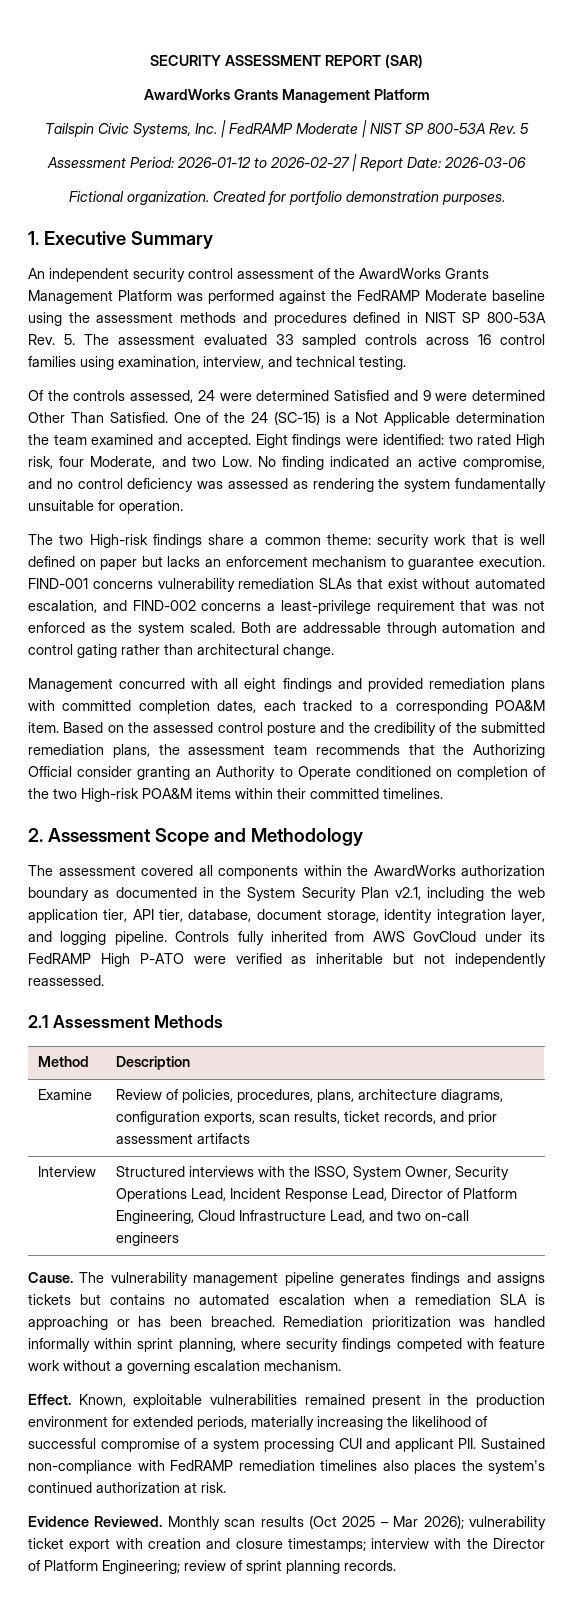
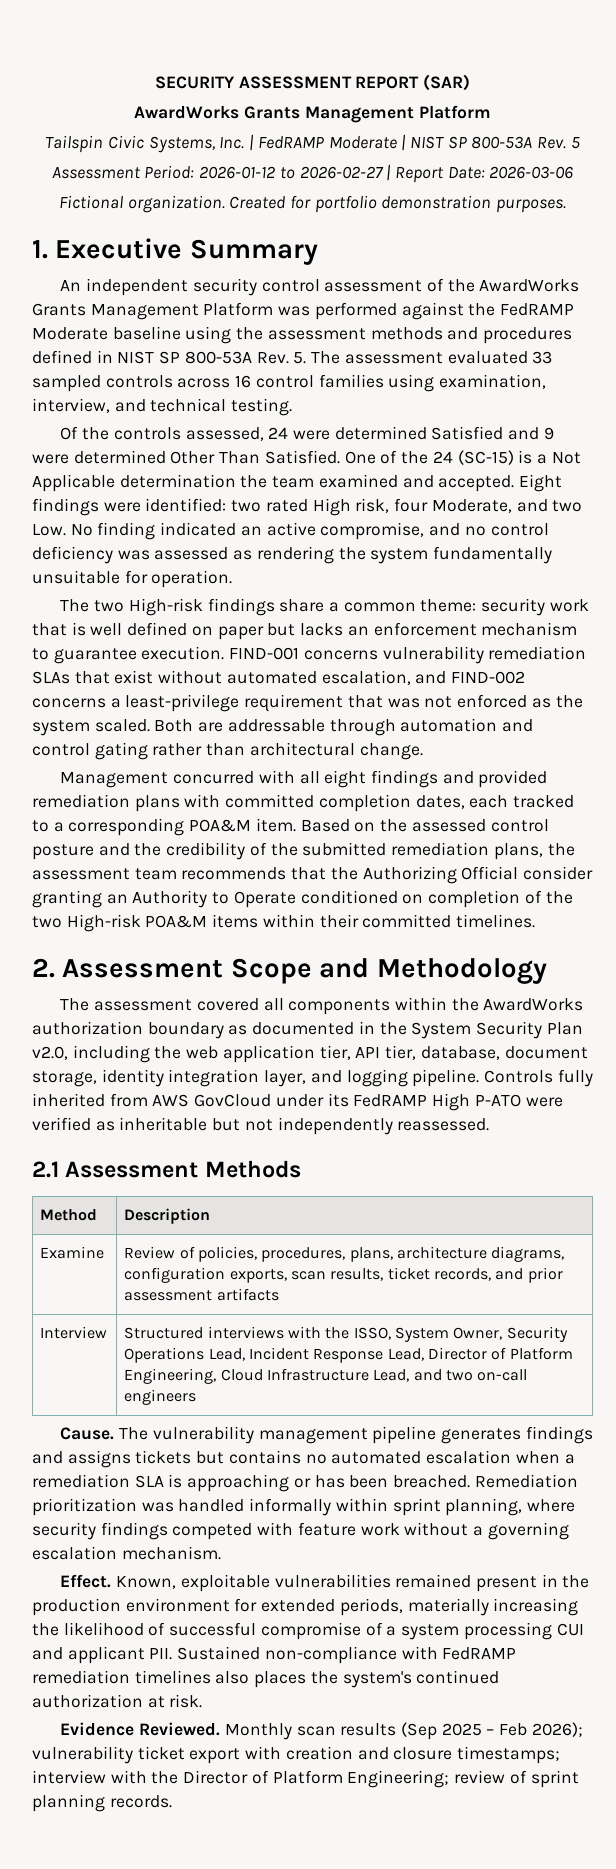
[395,887,422,900] v2.1, -> [32,1046,68,1060] v2.0,
[309,1515,337,1529] (Oct -> [400,1722,437,1740] (Sep
[393,1516,419,1527] Mar -> [499,1723,528,1736] Feb

